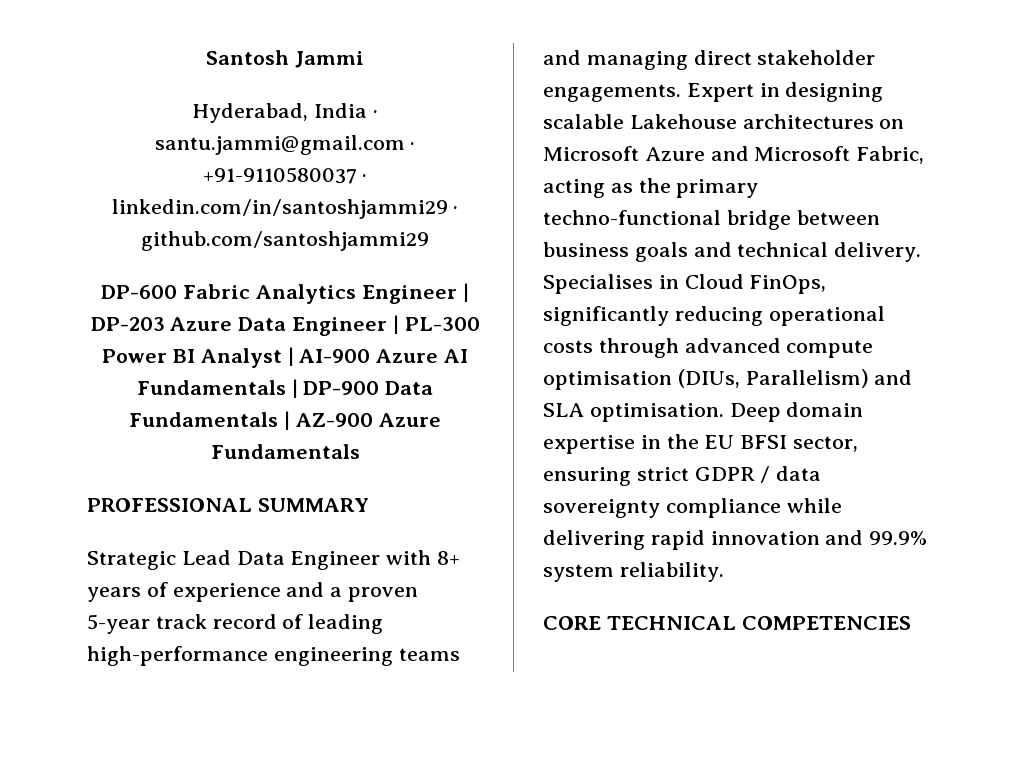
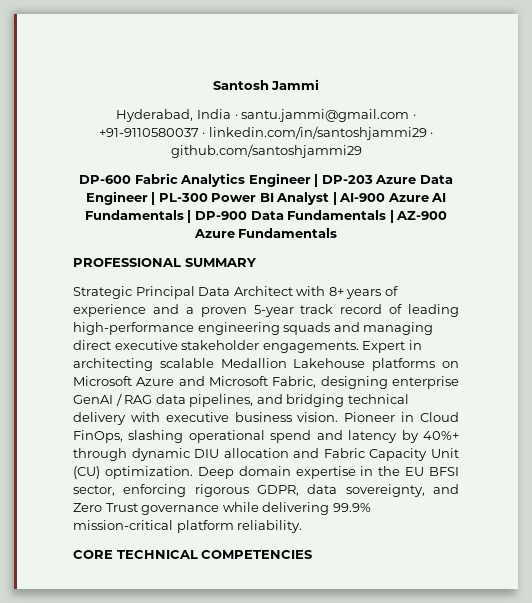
[181,550,381,570] Lead Data Engineer -> [135,286,293,299] Principal Data Architect
[398,648,460,661] teams -> [283,322,331,335] squads
(752, 57) none -> [114,340,178,350] executive
[785,82,884,102] [543,114,874,129] designing scalable Lakehouse architectures -> [73,358,436,371] architecting scalable Medallion Lakehouse platforms
[543,178,759,198] [543,210,880,230] [543,242,922,262] [543,274,827,294] [543,306,885,326] [543,338,874,358] [543,369,913,390] [543,403,724,422] acting as the primary techno-functional bridge between business goals and technical delivery. Specialises in Cloud FinOps, significantly reducing operational costs through advanced compute optimisation (DIUs, Parallelism) and SLA optimisation. -> [320,376,460,389] [73,393,409,407] [73,412,459,425] [73,430,459,443] [73,448,459,461] [73,466,193,479] designing enterprise GenAI / RAG data pipelines, and bridging technical delivery with executive business vision. Pioneer in Cloud FinOps, slashing operational spend and latency by 40%+ through dynamic DIU allocation and Fabric Capacity Unit (CU) optimization.
[543,466,822,486] [543,498,842,518] [543,530,928,550] [543,564,614,582] ensuring strict GDPR / data sovereignty compliance while delivering rapid innovation and 99.9% system -> [123,484,459,497] [73,502,371,515] [73,520,234,533] enforcing rigorous GDPR, data sovereignty, and Zero Trust governance while delivering 99.9% mission-critical platform

